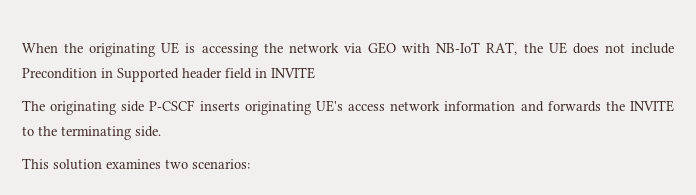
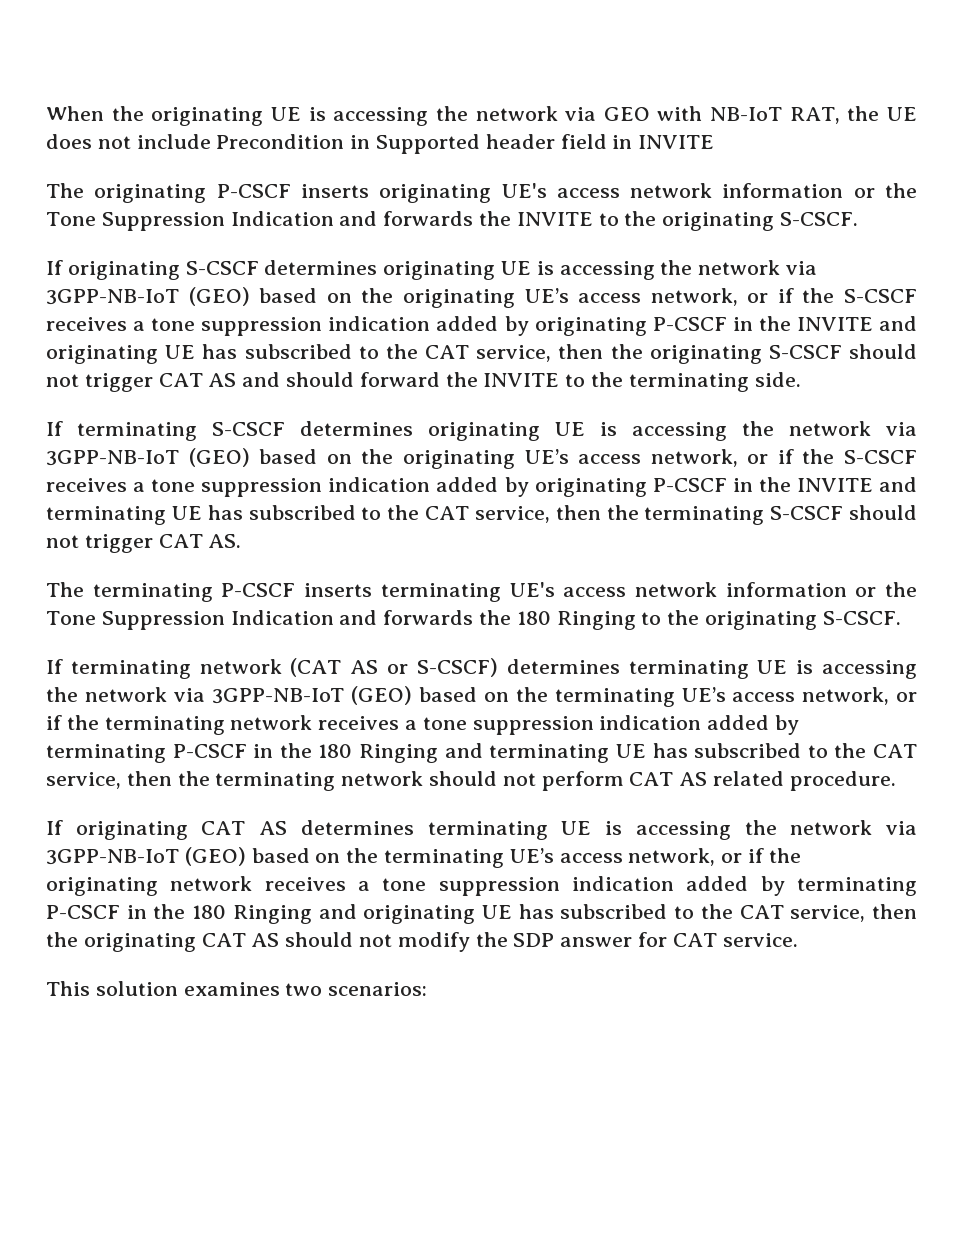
[121,101,145,112] side -> (207, 193) none
(516, 106) none -> [853,183,917,198] [46,211,334,231] or the Tone Suppression Indication
[61,126,161,140] terminating side. -> [662,212,859,231] [46,260,818,280] [46,287,917,308] [46,316,918,336] [46,344,917,364] [46,372,801,392] [46,421,917,441] [46,448,917,469] [46,477,918,497] [46,505,917,525] [46,534,242,553] [46,582,918,602] [46,610,901,630] [46,658,917,679] [46,686,917,707] [46,715,800,735] [46,743,918,763] [46,771,896,791] [46,820,917,840] [46,847,801,868] [46,876,917,896] [46,904,918,924] [46,932,798,952] originating S-CSCF. // If originating S-CSCF determines originating UE is accessing the network via 3GPP-NB-IoT (GEO) based on the originating UE’s access network, or if the S-CSCF receives a tone suppression indication added by originating P-CSCF in the INVITE and originating UE has subscribed to the CAT service, then the originating S-CSCF should not trigger CAT AS and should forward the INVITE to the terminating side. // If terminating S-CSCF determines originating UE is accessing the network via 3GPP-NB-IoT (GEO) based on the originating UE’s access network, or if the S-CSCF receives a tone suppression indication added by originating P-CSCF in the INVITE and terminating UE has subscribed to the CAT service, then the terminating S-CSCF should not trigger CAT AS. // The terminating P-CSCF inserts terminating UE's access network information or the Tone Suppression Indication and forwards the 180 Ringing to the originating S-CSCF. // If terminating network (CAT AS or S-CSCF) determines terminating UE is accessing the network via 3GPP-NB-IoT (GEO) based on the terminating UE’s access network, or if the terminating network receives a tone suppression indication added by terminating P-CSCF in the 180 Ringing and terminating UE has subscribed to the CAT service, then the terminating network should not perform CAT AS related procedure. // If originating CAT AS determines terminating UE is accessing the network via 3GPP-NB-IoT (GEO) based on the terminating UE’s access network, or if the originating network receives a tone suppression indication added by terminating P-CSCF in the 180 Ringing and originating UE has subscribed to the CAT service, then the originating CAT AS should not modify the SDP answer for CAT service.

